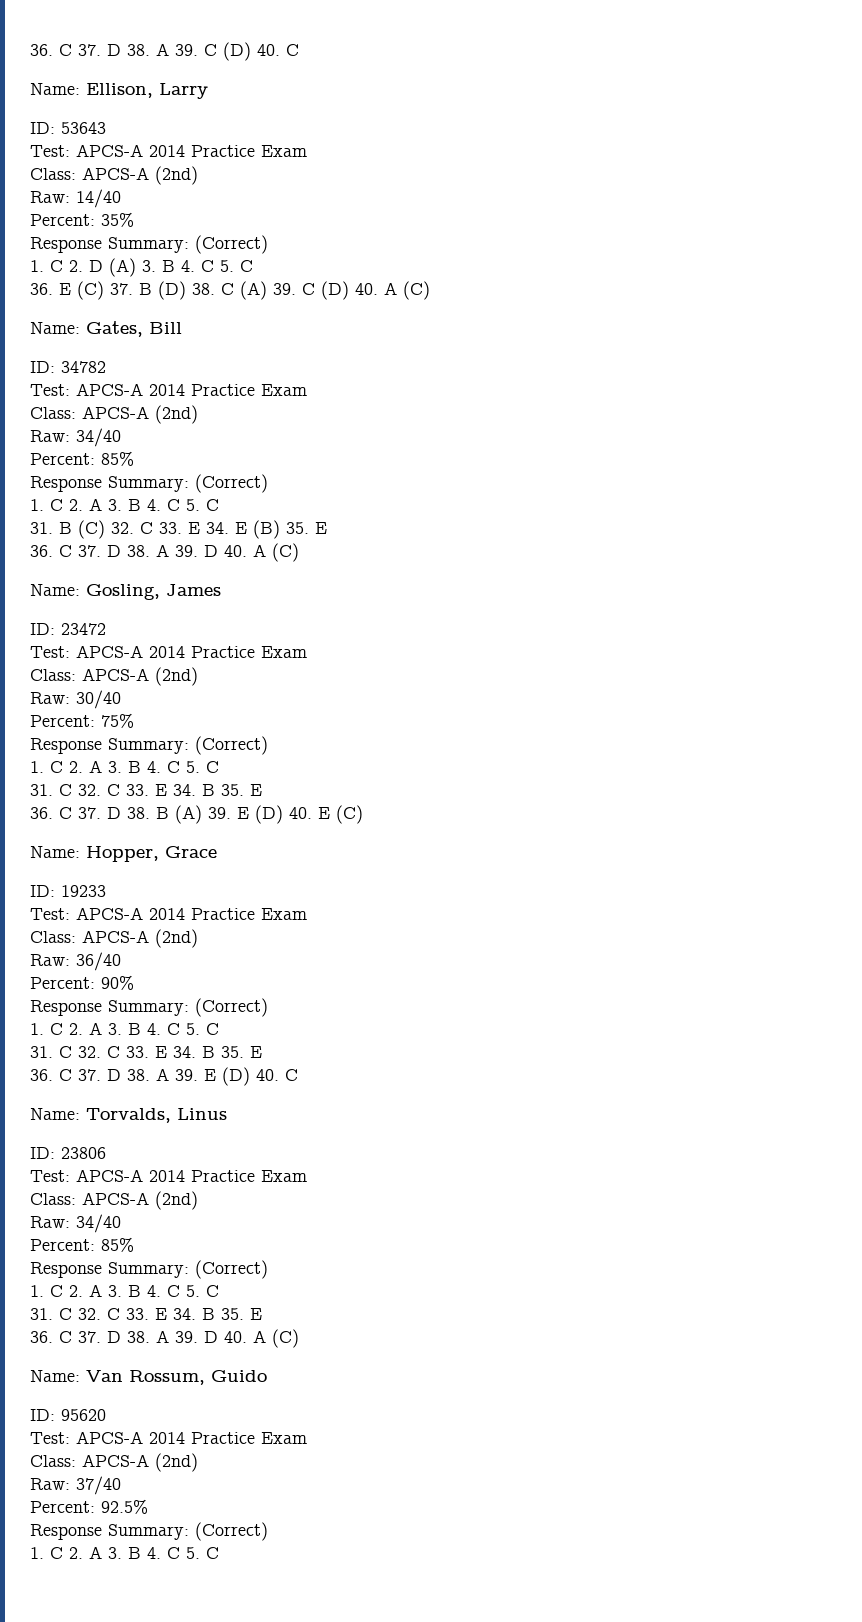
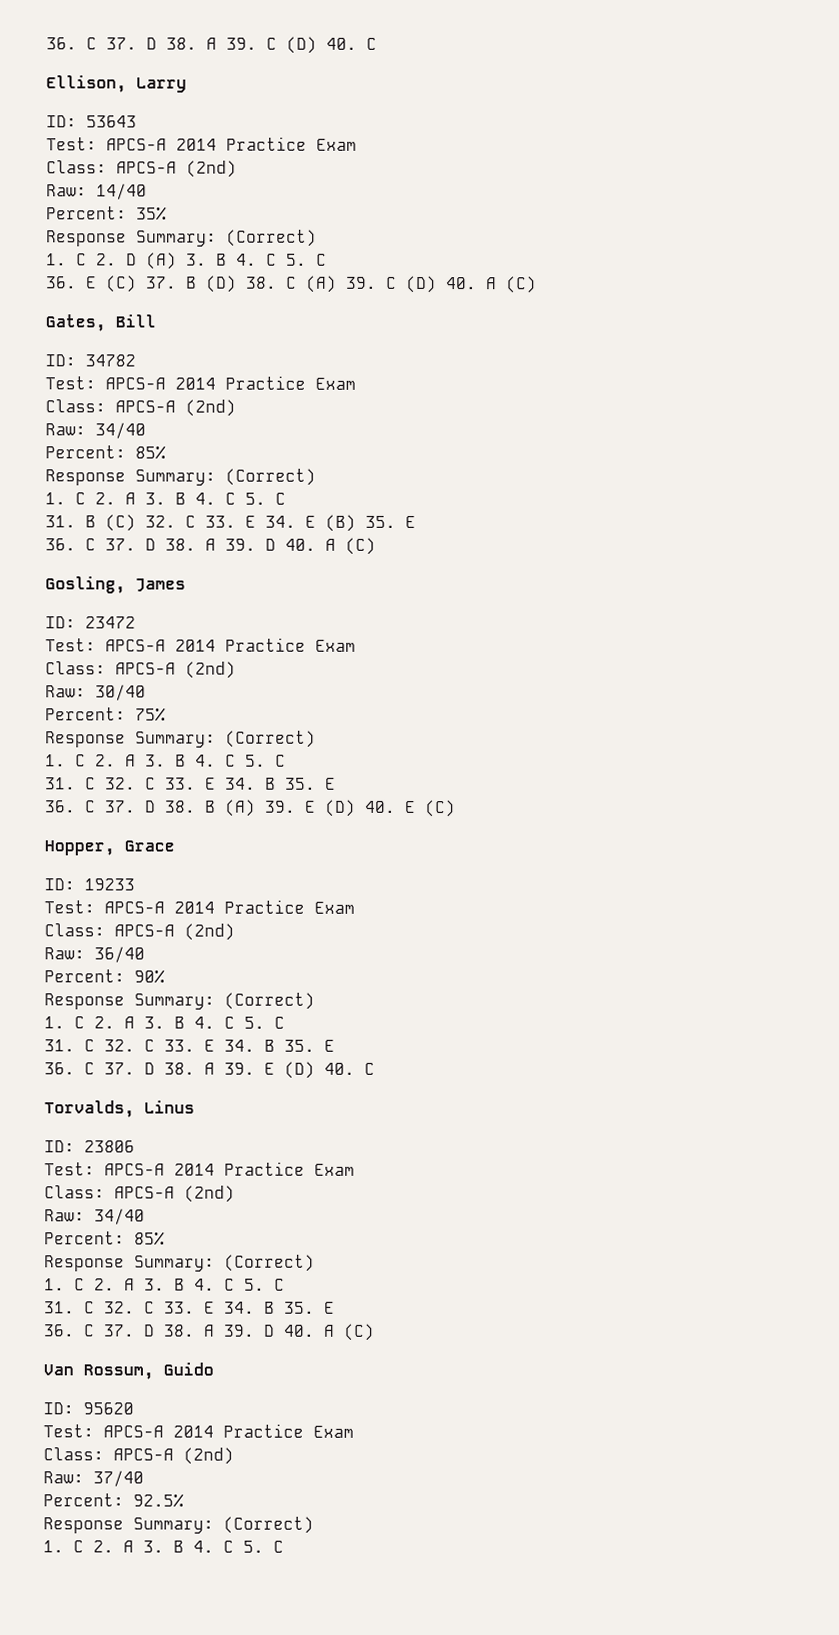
[30,83,80,95] Name: -> (377, 43) none
[30,322,80,334] Name: -> (537, 285) none
[30,584,80,596] Name: -> (376, 546) none
[30,846,80,858] Name: -> (456, 809) none
[30,1108,80,1120] Name: -> (375, 1068) none
[30,1370,80,1382] Name: -> (375, 1332) none

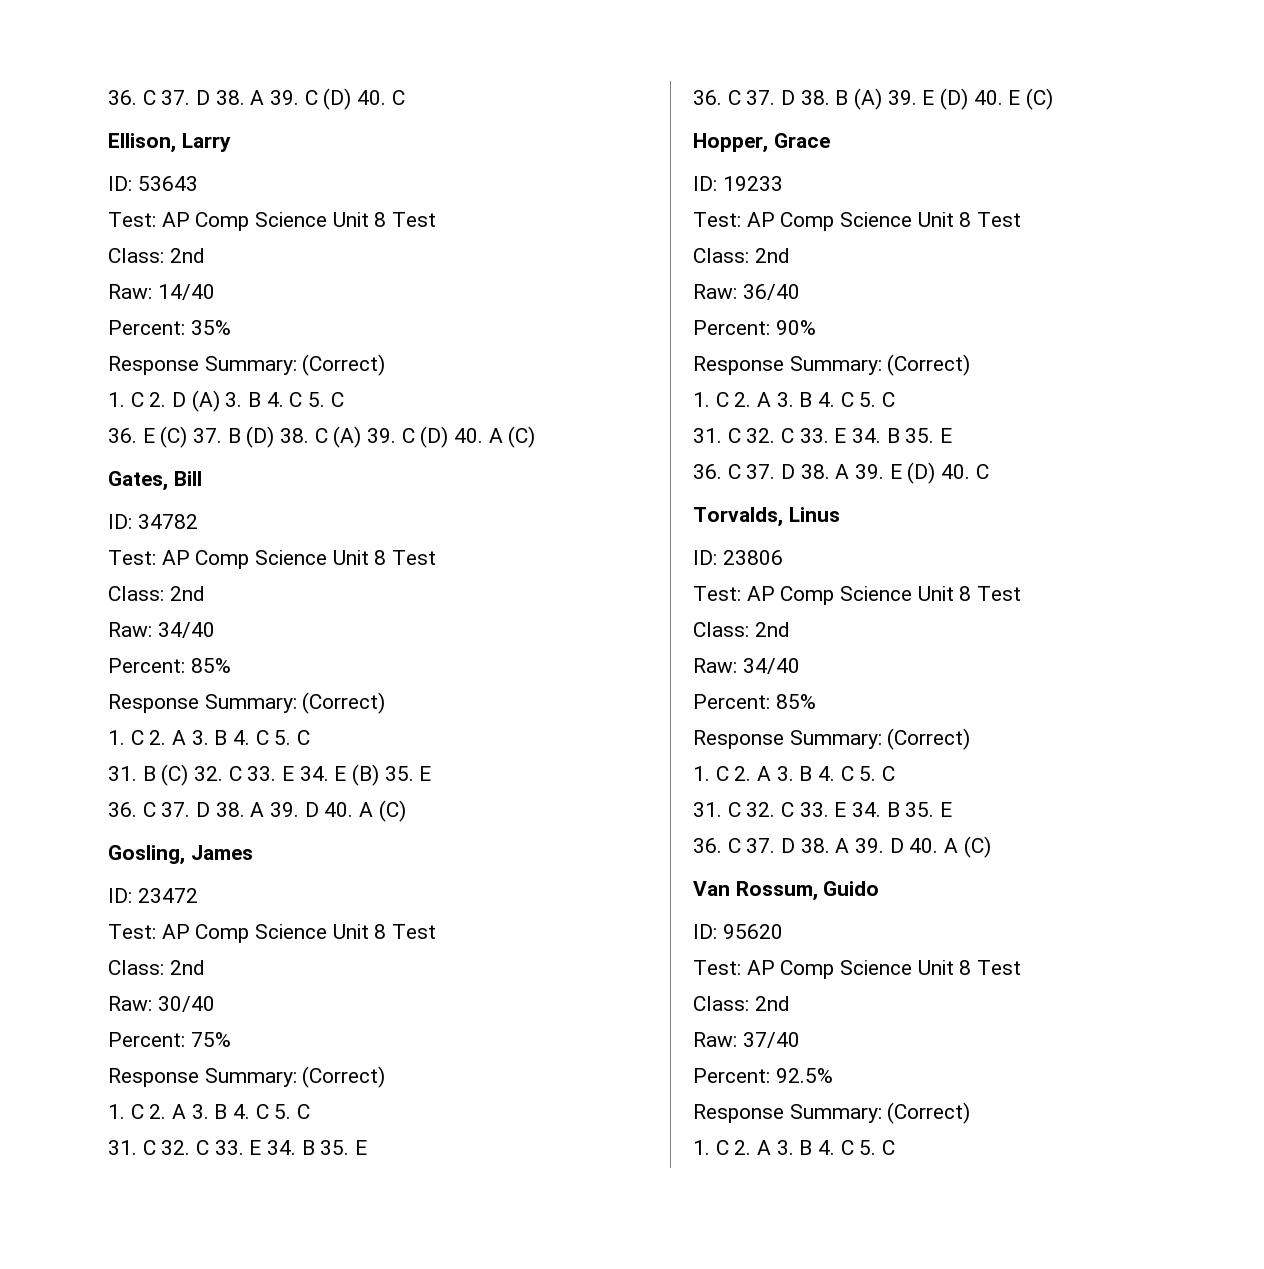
[106,136,357,151] [46,160,237,178] APCS-A 2014 Practice Exam // Class: APCS-A (2nd) -> [161,212,437,231] [108,248,205,263] AP Comp Science Unit 8 Test // Class: 2nd
[105,375,356,390] [45,399,236,417] APCS-A 2014 Practice Exam // Class: APCS-A (2nd) -> [161,550,437,569] [108,586,205,601] AP Comp Science Unit 8 Test // Class: 2nd
[105,637,356,652] [45,661,236,679] APCS-A 2014 Practice Exam // Class: APCS-A (2nd) -> [161,924,437,943] [108,960,205,975] AP Comp Science Unit 8 Test // Class: 2nd
[104,899,355,914] [44,923,235,941] APCS-A 2014 Practice Exam // Class: APCS-A (2nd) -> [746,212,1022,231] [693,248,790,263] AP Comp Science Unit 8 Test // Class: 2nd
[104,1161,355,1176] [44,1185,235,1203] APCS-A 2014 Practice Exam // Class: APCS-A (2nd) -> [746,586,1022,605] [693,622,790,637] AP Comp Science Unit 8 Test // Class: 2nd
[103,1423,354,1438] [43,1447,234,1465] APCS-A 2014 Practice Exam // Class: APCS-A (2nd) -> [746,960,1022,979] [693,996,790,1011] AP Comp Science Unit 8 Test // Class: 2nd

